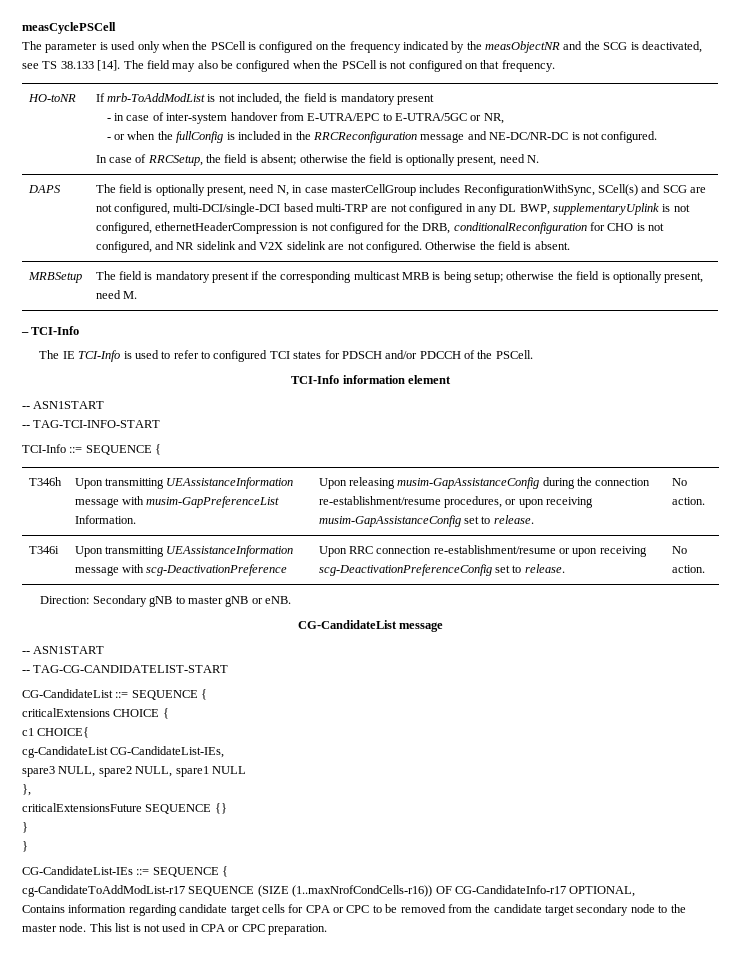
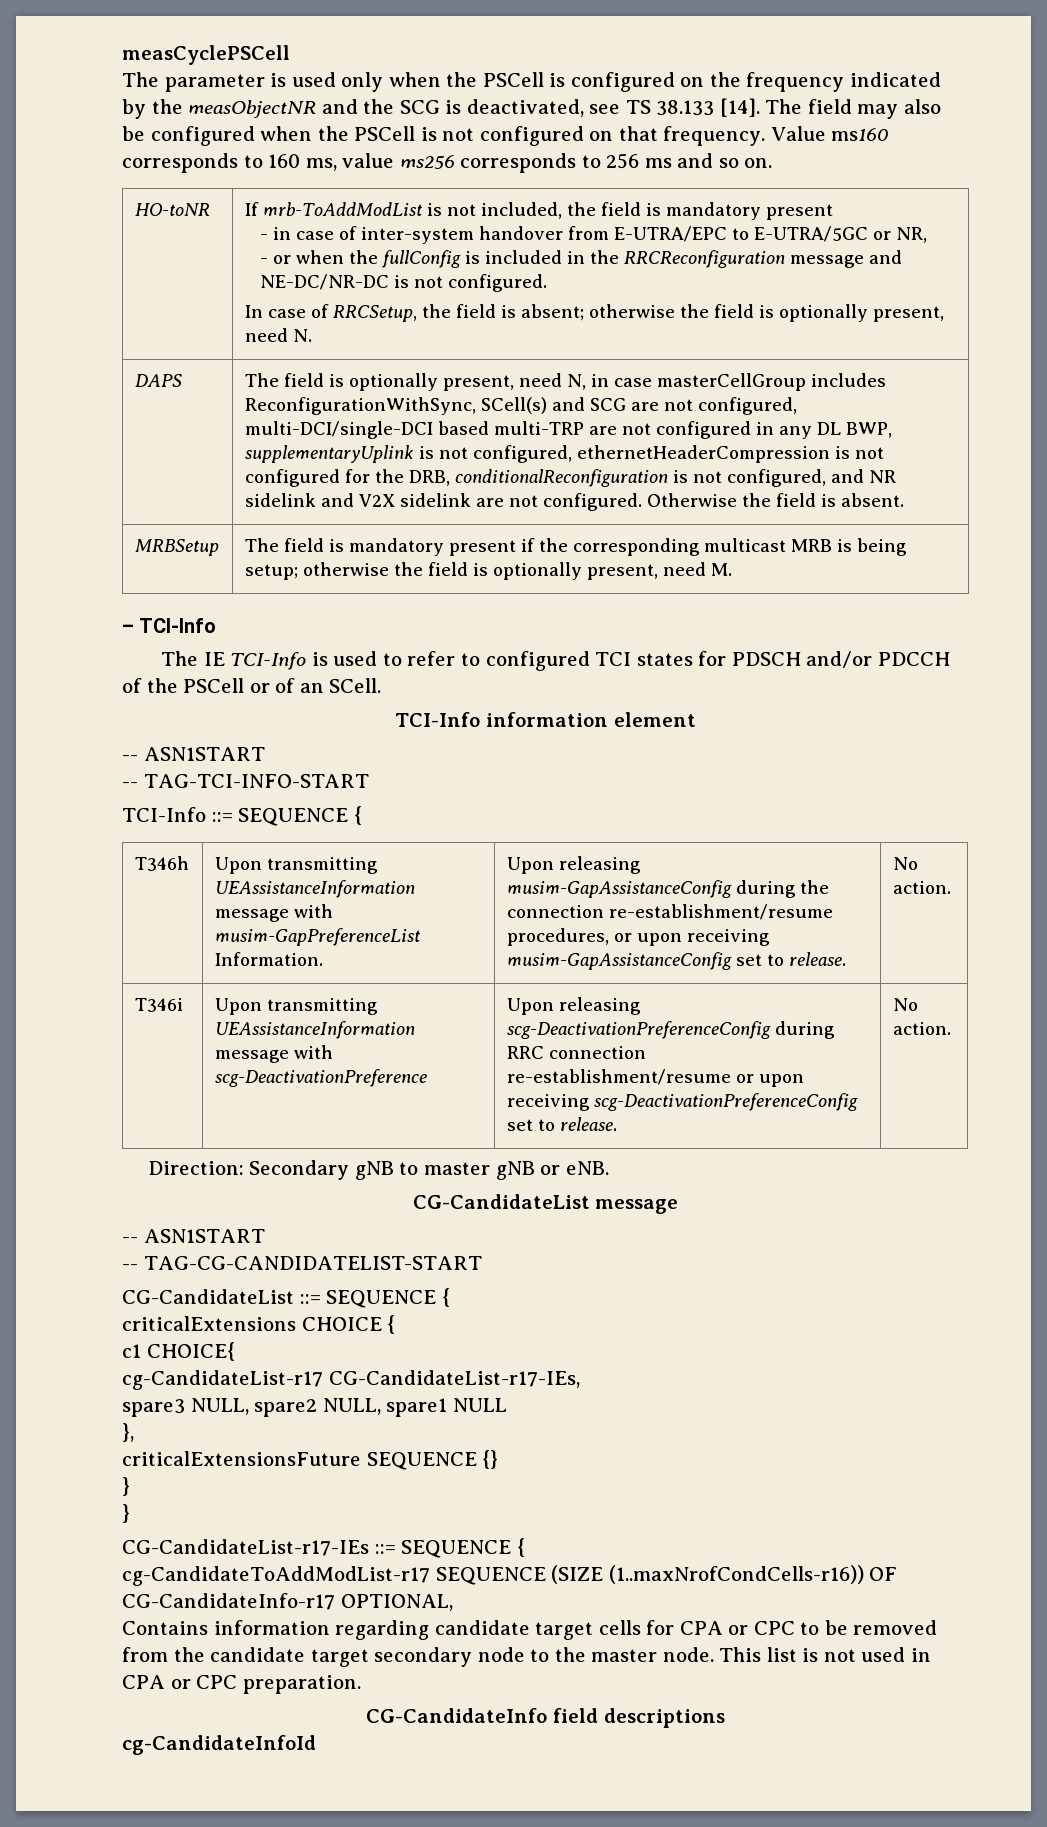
(555, 66) none -> [770,126,889,141] [122,153,773,173] Value ms160 corresponds to 160 ms, value ms256 corresponds to 256 ms and so on.
[589,222,634,231] for CHO -> (668, 478) none
[495,350,533,359] PSCell. -> [183,678,382,693] PSCell or of an SCell.
(347, 551) none -> [558,997,641,1015] [506,1021,835,1039] releasing scg-DeactivationPreferenceConfig during
[22,746,225,758] cg-CandidateList CG-CandidateList-IEs, -> [122,1370,580,1390] cg-CandidateList-r17 CG-CandidateList-r17-IEs,
[22,866,133,875] CG-CandidateList-IEs -> [122,1539,369,1556] CG-CandidateList-r17-IEs
(328, 929) none -> [366,1708,725,1728] [122,1735,316,1755] // CG-CandidateInfo field descriptions // cg-CandidateInfoId

